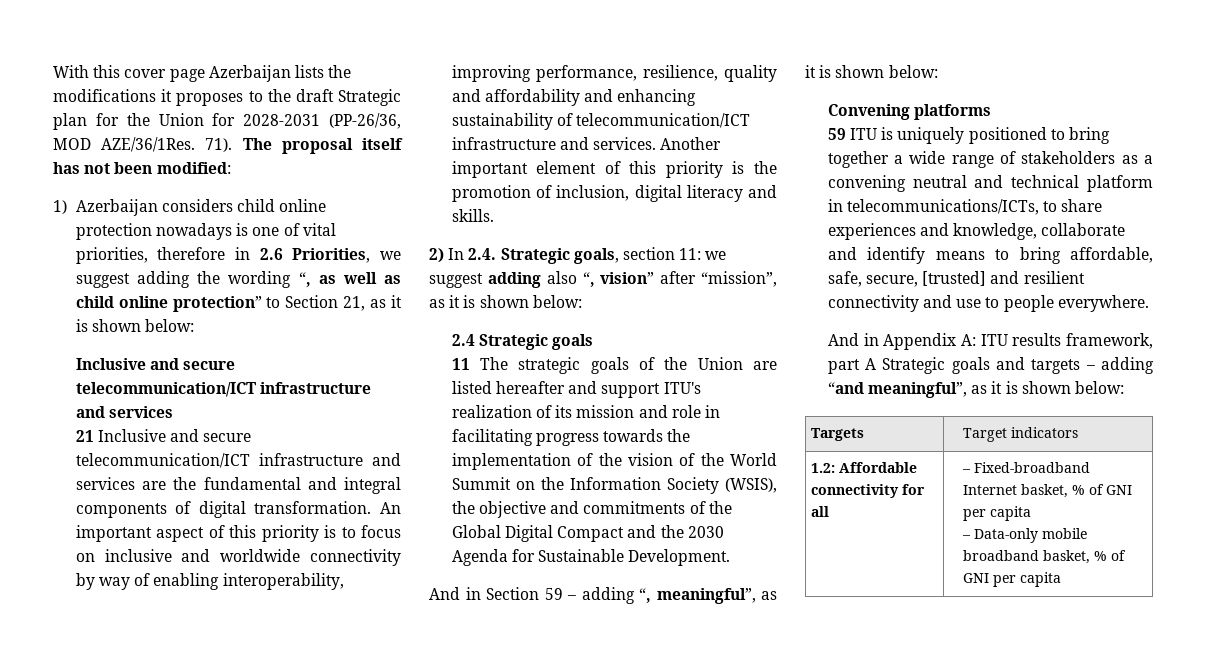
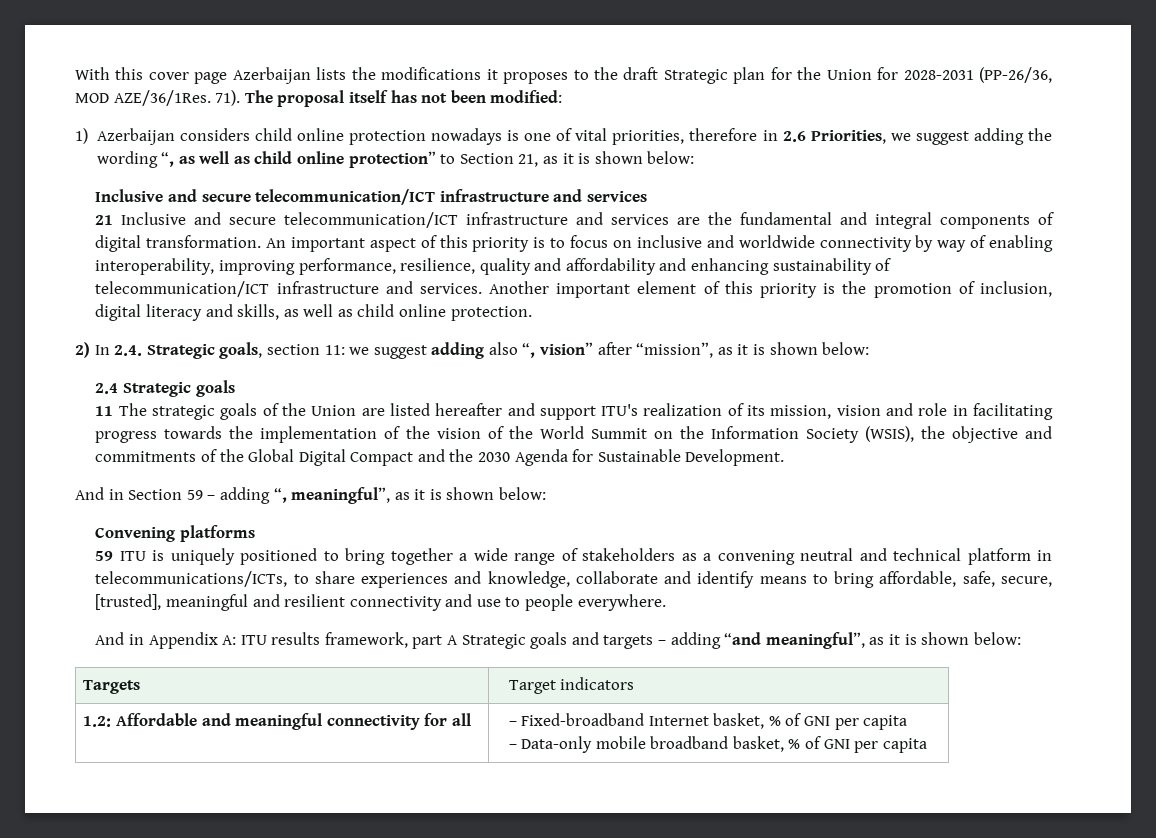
[451,209,494,222] skills. -> [237,304,532,321] skills, as well as child online protection.
[576,405,635,418] mission -> [770,405,881,419] mission, vision
[922,271,987,286] [trusted] -> [95,594,248,611] [trusted], meaningful
(918, 467) none -> [201,713,323,730] and meaningful

